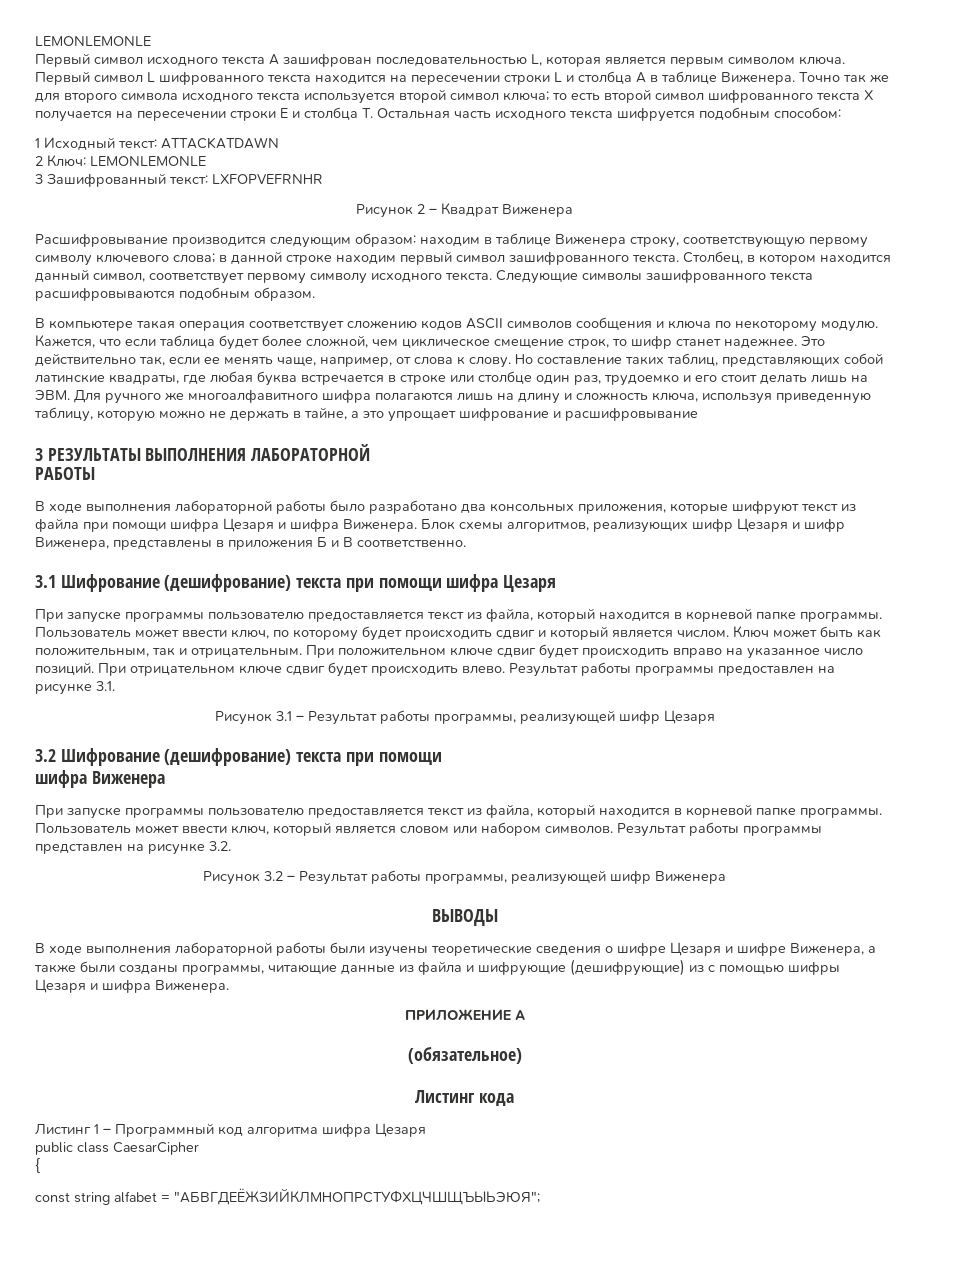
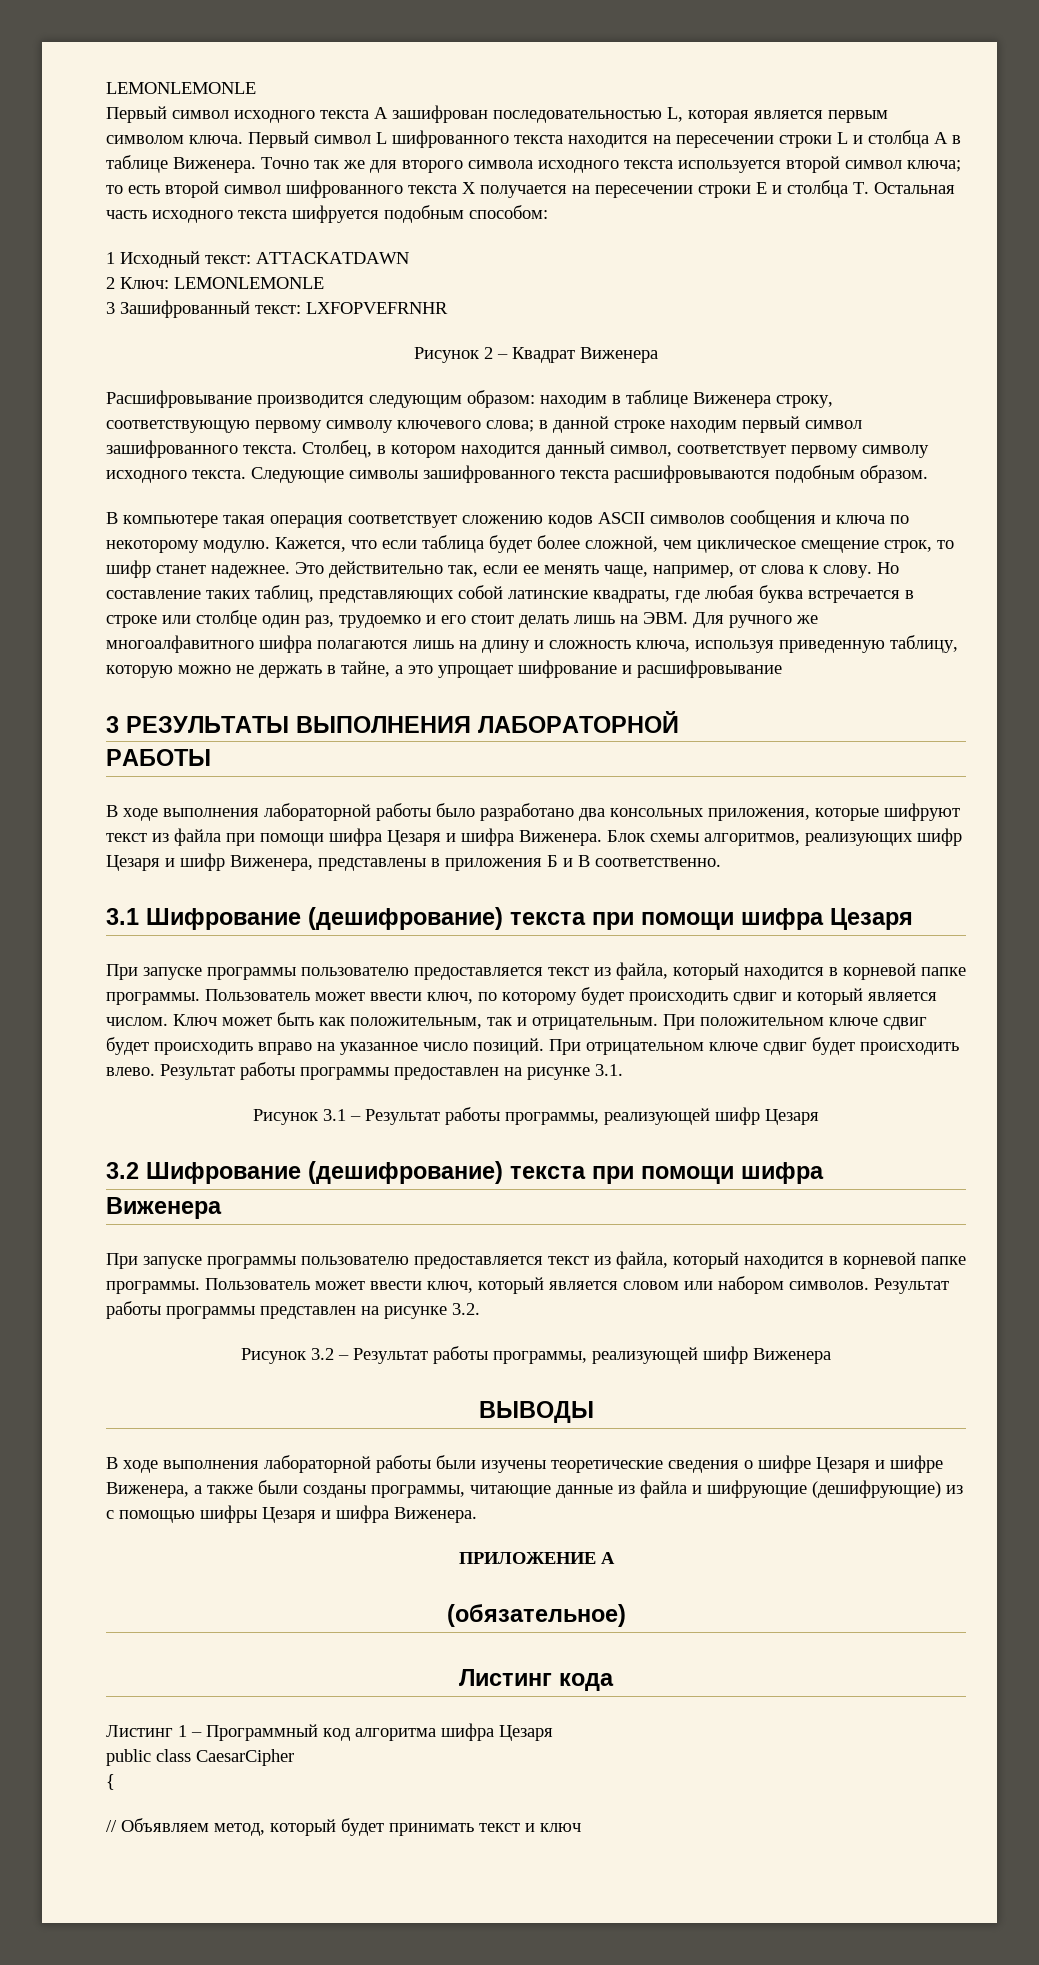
[35,770,87,788] // шифра -> [741,1162,824,1184] шифра //
[35,1188,540,1205] const string alfabet = "АБВГДЕЁЖЗИЙКЛМНОПРСТУФХЦЧШЩЪЫЬЭЮЯ"; -> [106,1818,581,1836] // Объявляем метод, который будет принимать текст и ключ

